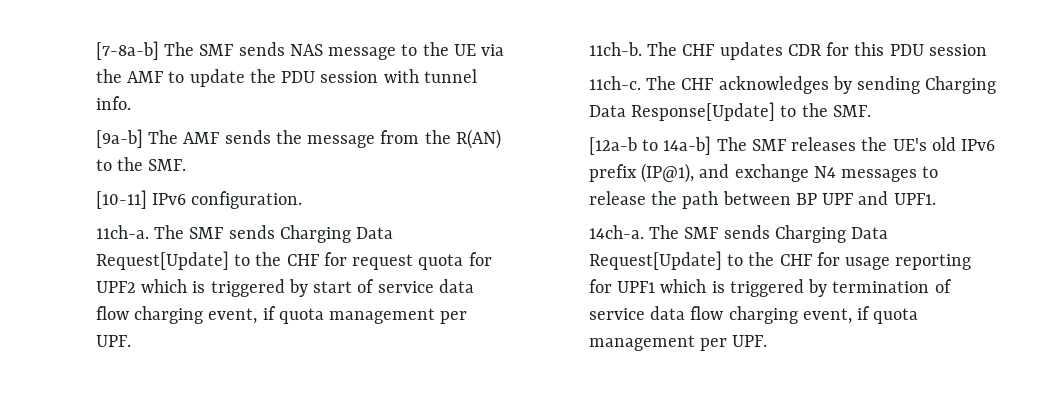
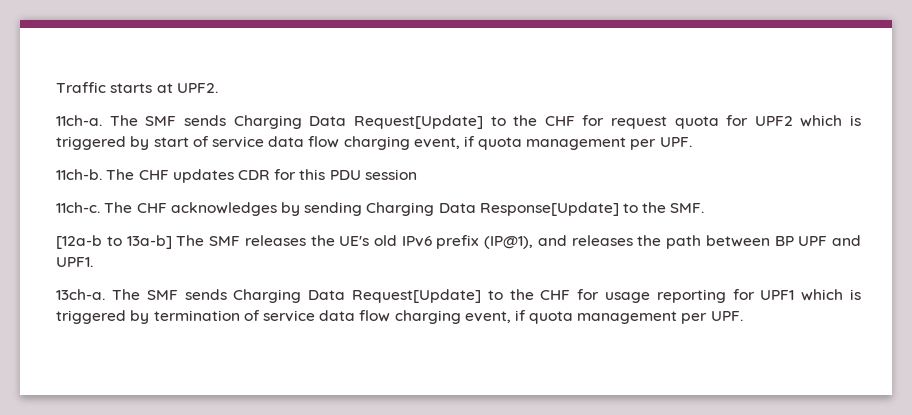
[95,41,505,60] [95,69,477,87] [95,96,131,110] [95,129,501,149] [95,157,187,171] [95,190,303,209] [7-8a-b] The SMF sends NAS message to the UE via the AMF to update the PDU session with tunnel info. // [9a-b] The AMF sends the message from the R(AN) to the SMF. // [10-11] IPv6 configuration. -> [56,82,218,93] Traffic starts at UPF2.
[663,136,712,155] 14a-b] -> [126,235,172,249] 13a-b]
[734,164,939,182] [588,191,646,205] exchange N4 messages to release -> [571,235,633,246] releases
[588,225,644,239] 14ch-a. -> [56,289,106,300] 13ch-a.

